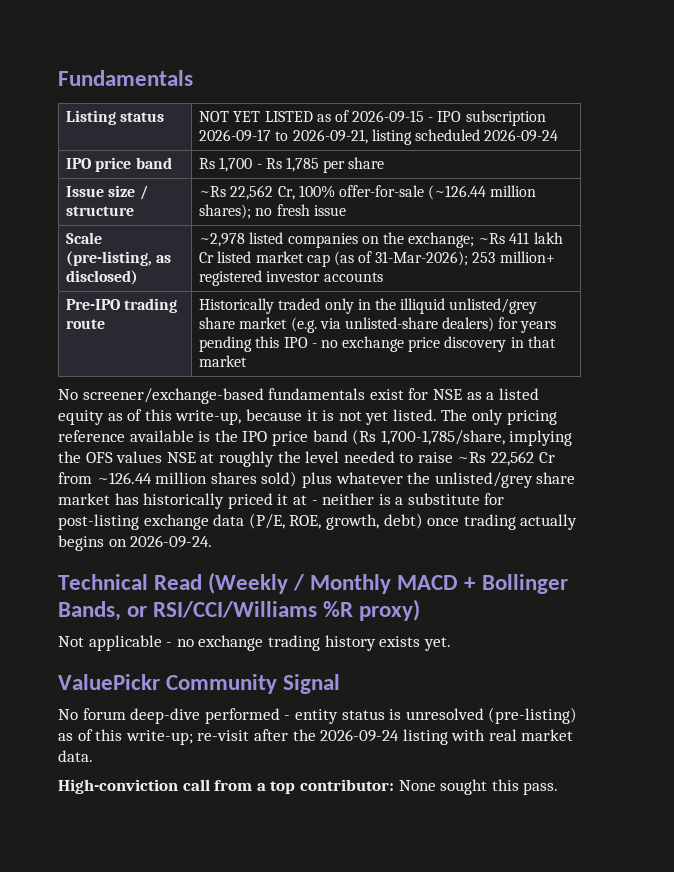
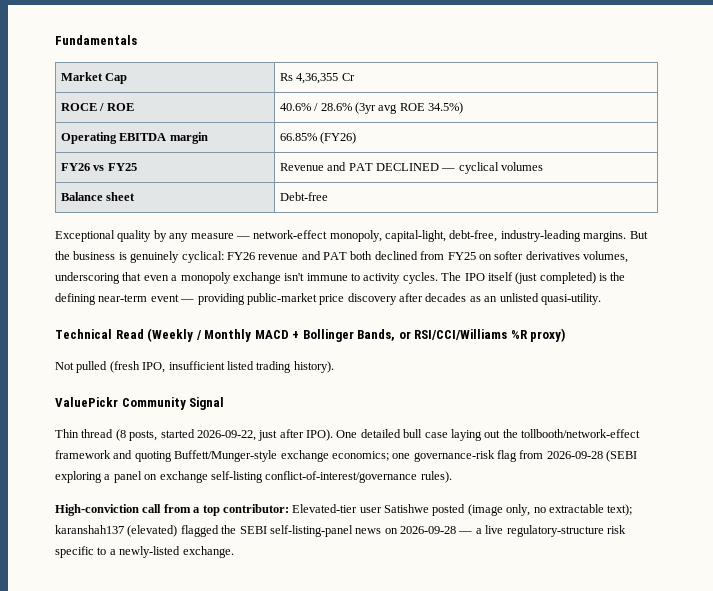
[66,110,165,125] [199,110,546,126] [199,129,559,145] [66,157,172,172] [199,157,385,173] [66,185,148,200] [66,206,135,216] [199,185,537,200] [199,204,346,219] [66,232,103,244] [66,251,172,266] [66,270,139,285] [199,232,563,248] [199,251,555,267] [199,270,383,286] [66,298,178,313] [66,319,106,329] [199,298,538,314] [199,317,557,333] [199,336,556,352] [199,355,248,367] [58,388,539,404] [58,409,557,425] [58,429,573,446] [58,451,555,467] [58,471,576,488] [58,493,505,509] [58,513,578,530] [58,535,213,551] Listing status | NOT YET LISTED as of 2026-09-15 - IPO subscription 2026-09-17 to 2026-09-21, listing scheduled 2026-09-24 // IPO price band | Rs 1,700 - Rs 1,785 per share // Issue size / structure | ~Rs 22,562 Cr, 100% offer-for-sale (~126.44 million shares); no fresh issue // Scale (pre-listing, as disclosed) | ~2,978 listed companies on the exchange; ~Rs 411 lakh Cr listed market cap (as of 31-Mar-2026); 253 million+ registered investor accounts // Pre-IPO trading route | Historically traded only in the illiquid unlisted/grey share market (e.g. via unlisted-share dealers) for years pending this IPO - no exchange price discovery in that market // No screener/exchange-based fundamentals exist for NSE as a listed equity as of this write-up, because it is not yet listed. The only pricing reference available is the IPO price band (Rs 1,700-1,785/share, implying the OFS values NSE at roughly the level needed to raise ~Rs 22,562 Cr from ~126.44 million shares sold) plus whatever the unlisted/grey share market has historically priced it at - neither is a substitute for post-listing exchange data (P/E, ROE, growth, debt) once trading actually begins on 2026-09-24. -> [60,72,128,84] [279,73,355,84] [60,103,134,111] [279,102,464,114] [60,132,208,144] [279,132,357,144] [60,163,137,171] [279,162,544,174] [60,192,136,201] [279,192,328,201] [55,230,648,242] [55,251,628,263] [55,272,626,284] [55,293,601,305] Market Cap | Rs 4,36,355 Cr // ROCE / ROE | 40.6% / 28.6% (3yr avg ROE 34.5%) // Operating EBITDA margin | 66.85% (FY26) // FY26 vs FY25 | Revenue and PAT DECLINED — cyclical volumes // Balance sheet | Debt-free // Exceptional quality by any measure — network-effect monopoly, capital-light, debt-free, industry-leading margins. But the business is genuinely cyclical: FY26 revenue and PAT both declined from FY25 on softer derivatives volumes, underscoring that even a monopoly exchange isn't immune to activity cycles. The IPO itself (just completed) is the defining near-term event — providing public-market price discovery after decades as an unlisted quasi-utility.
[88,635,451,651] [58,674,341,694] [58,707,578,724] [58,729,574,745] [58,750,93,762] applicable - no exchange trading history exists yet. // ValuePickr Community Signal // No forum deep-dive performed - entity status is unresolved (pre-listing) as of this write-up; re-visit after the 2026-09-24 listing with real market data. -> [76,361,334,373] [55,397,225,410] [55,429,640,441] [55,450,638,462] [55,471,452,483] pulled (fresh IPO, insufficient listed trading history). // ValuePickr Community Signal // Thin thread (8 posts, started 2026-09-22, just after IPO). One detailed bull case laying out the tollbooth/network-effect framework and quoting Buffett/Munger-style exchange economics; one governance-risk flag from 2026-09-28 (SEBI exploring a panel on exchange self-listing conflict-of-interest/governance rules).
[398,779,559,795] None sought this pass. -> [292,504,633,516] [55,525,626,537] [55,546,234,558] Elevated-tier user Satishwe posted (image only, no extractable text); karanshah137 (elevated) flagged the SEBI self-listing-panel news on 2026-09-28 — a live regulatory-structure risk specific to a newly-listed exchange.

